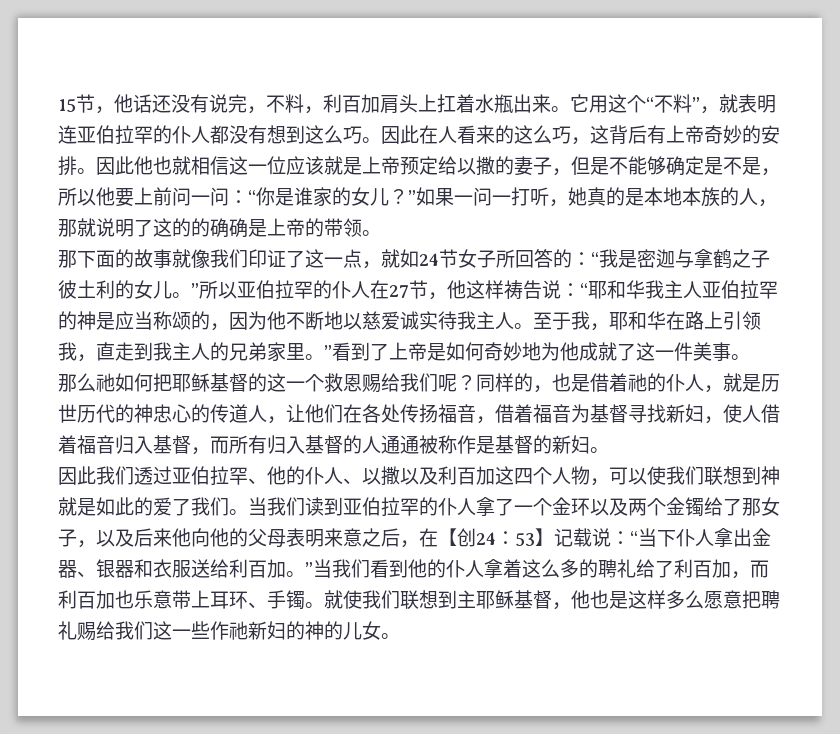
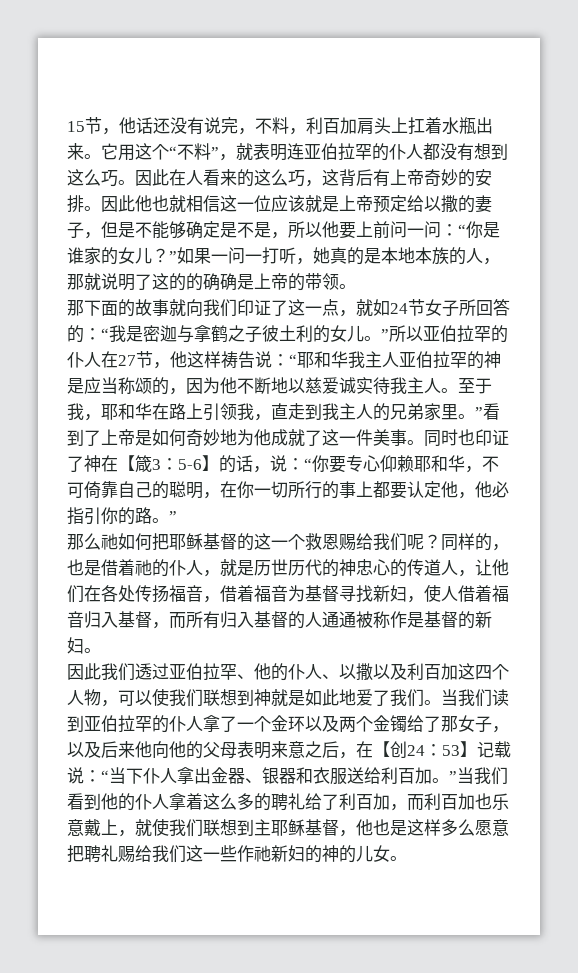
[191,249,210,268] 像 -> [186,299,203,316] 向
(750, 357) none -> [424,429,509,447] [67,455,499,473] [67,481,509,499] [67,507,177,525] 同时也印证了神在【箴3：5-6】的话，说：“你要专心仰赖耶和华，不可倚靠自己的聪明，在你一切所行的事上都要认定他，他必指引你的路。”
[134,497,153,516] 的 -> [339,689,356,706] 地
[172,590,324,610] 带上耳环、手镯。 -> [84,819,135,837] 戴上，

